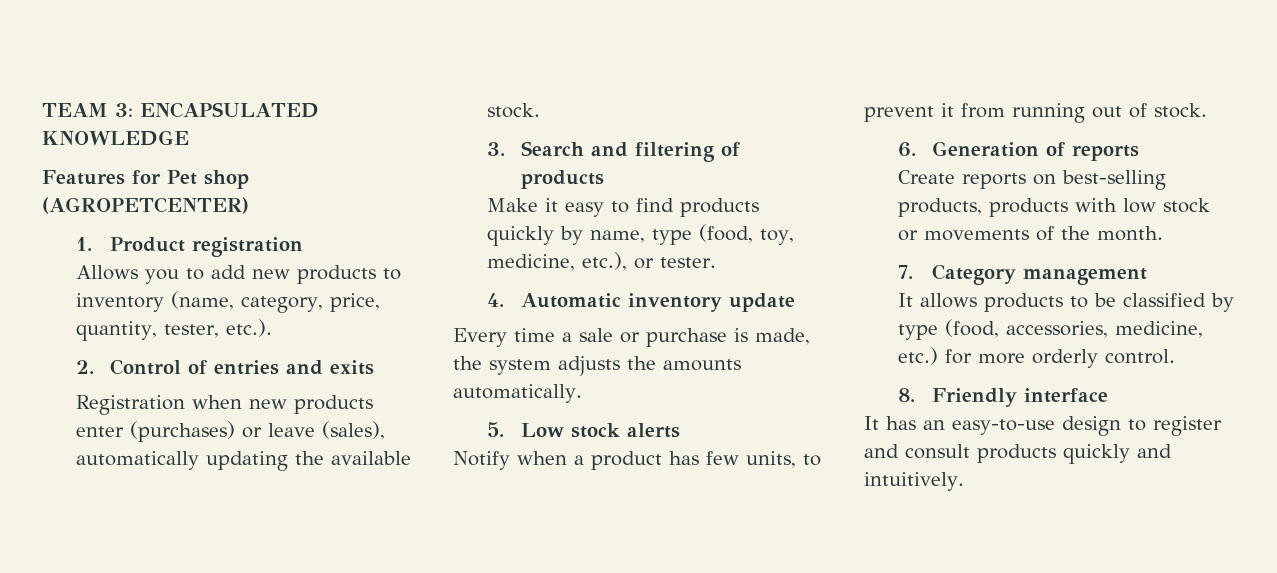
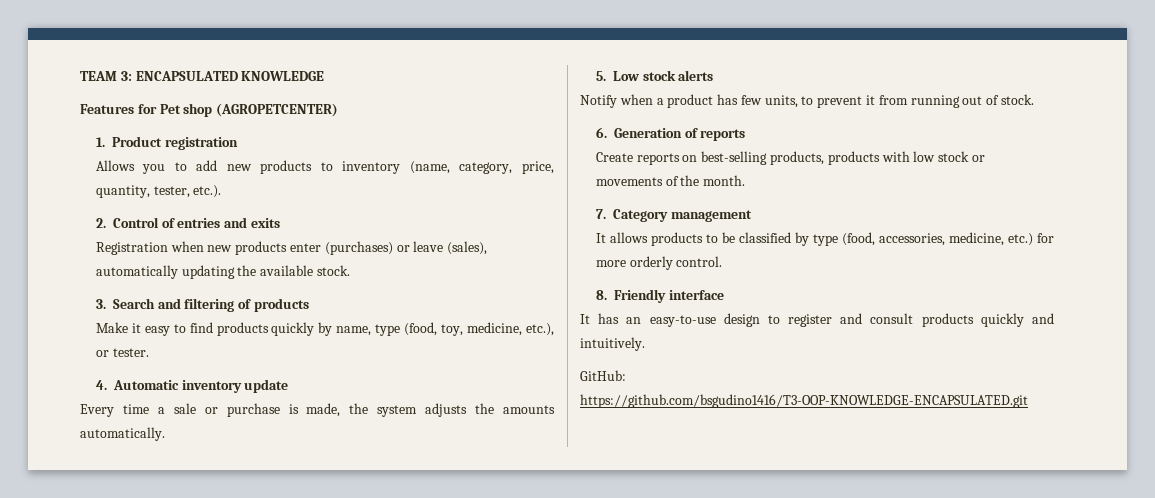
(964, 481) none -> [580,370,626,381] [580,394,1028,408] // GitHub: https://github.com/bsgudino1416/T3-OOP-KNOWLEDGE-ENCAPSULATED.git

